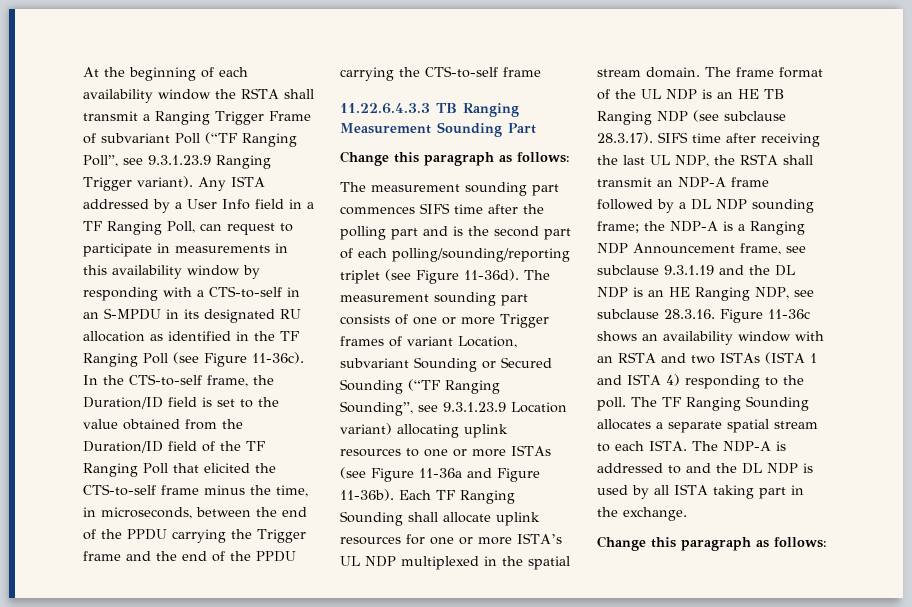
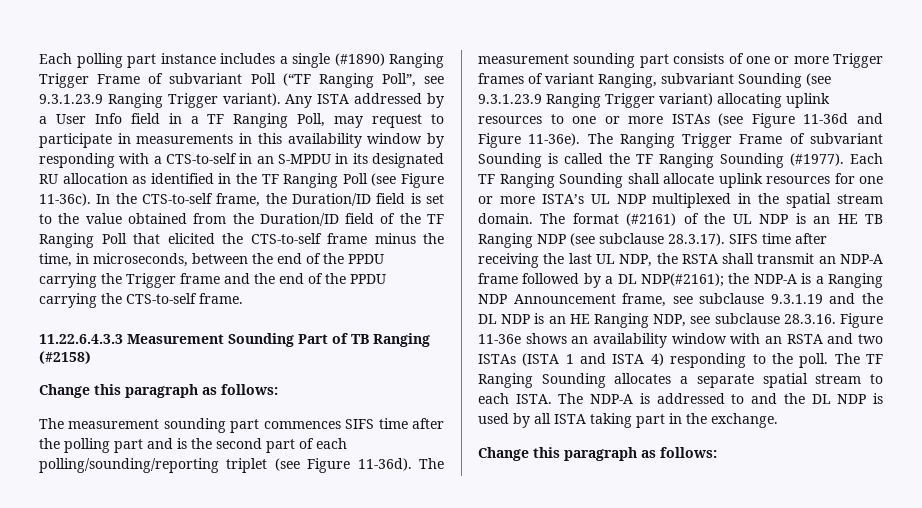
[83,67,248,81] [83,88,314,103] [83,111,150,121] At the beginning of each availability window the RSTA shall transmit a -> [39,53,385,68] Each polling part instance includes a single (#1890)
[200,223,222,231] can -> [334,116,364,128] may
[503,67,541,77] frame -> [199,293,243,304] frame.
[436,103,519,117] TB Ranging -> (123, 339) none
(536, 128) none -> [332,333,430,347] [39,351,91,364] of TB Ranging (#2158)
[458,336,517,348] [340,357,552,372] [340,379,500,394] [340,401,567,416] Location, subvariant Sounding or Secured Sounding (“TF Ranging Sounding”, see 9.3.1.23.9 Location -> [598,73,831,88] [478,93,655,108] Ranging, subvariant Sounding (see 9.3.1.23.9 Ranging Trigger
[419,468,462,478] 11-36a -> [803,113,849,124] 11-36d
[340,489,394,501] 11-36b). -> [528,133,883,148] [478,153,844,168] 11-36e). The Ranging Trigger Frame of subvariant Sounding is called the TF Ranging Sounding (#1977).
[736,67,823,78] frame format -> [572,213,677,226] format (#2161)
[716,199,814,213] [597,221,639,233] NDP sounding frame; -> [641,273,724,287] NDP(#2161);
[768,309,810,319] 11-36c -> [478,334,521,344] 11-36e

